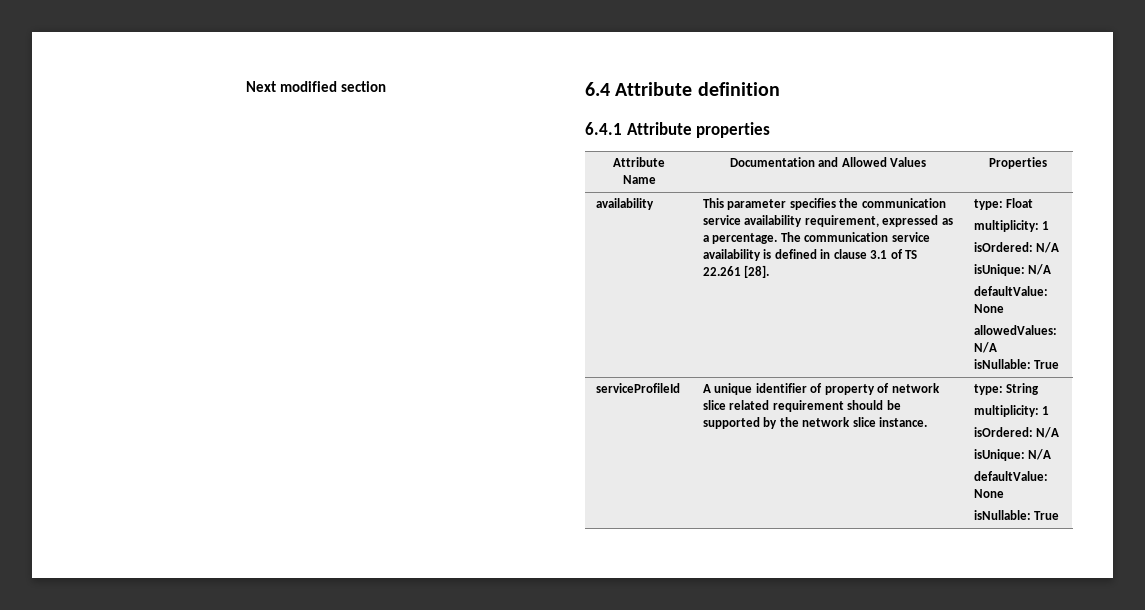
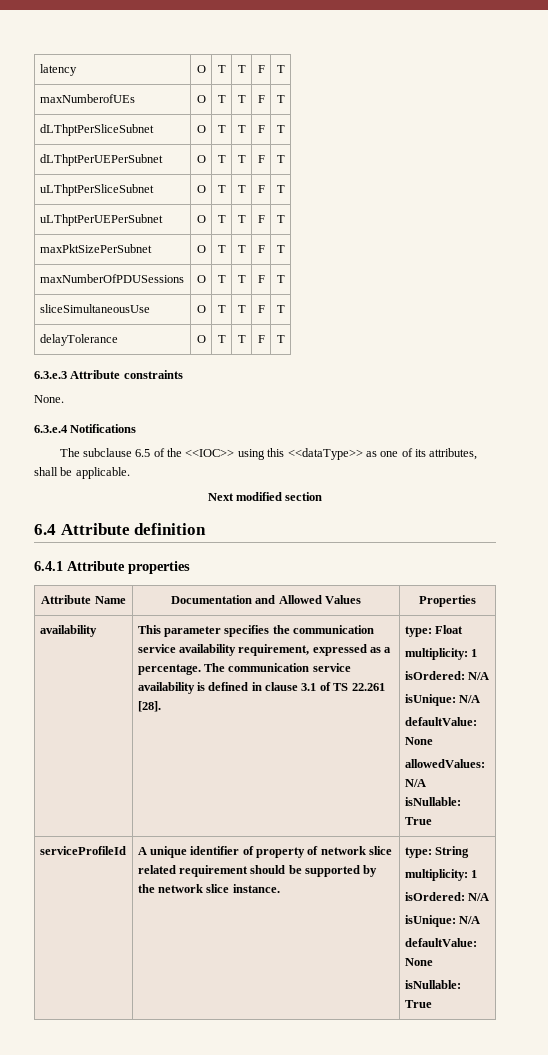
(246, 86) none -> [39,64,77,76] [196,65,206,73] [217,65,226,73] [237,65,246,73] [257,65,265,73] [276,65,285,73] [39,94,135,103] [196,95,206,103] [217,95,226,103] [237,95,246,103] [257,95,265,103] [276,95,285,103] [39,124,154,136] [196,125,206,133] [217,125,226,133] [237,125,246,133] [257,125,265,133] [276,125,285,133] [39,154,163,166] [196,155,206,163] [217,155,226,163] [237,155,246,163] [257,155,265,163] [276,155,285,163] [39,184,154,196] [196,185,206,193] [217,185,226,193] [237,185,246,193] [257,185,265,193] [276,185,285,193] [39,214,163,226] [196,215,206,223] [217,215,226,223] [237,215,246,223] [257,215,265,223] [276,215,285,223] [39,244,152,253] [196,245,206,253] [217,245,226,253] [237,245,246,253] [257,245,265,253] [276,245,285,253] [39,274,184,283] [196,275,206,283] [217,275,226,283] [237,275,246,283] [257,275,265,283] [276,275,285,283] [39,304,150,313] [196,305,206,313] [217,305,226,313] [237,305,246,313] [257,305,265,313] [276,305,285,313] [39,334,118,346] [196,335,206,343] [217,335,226,343] [237,335,246,343] [257,335,265,343] [276,335,285,343] [34,370,183,379] [34,395,64,403] [34,424,137,433] [59,448,478,460] [34,467,130,479] latency | O | T | T | F | T // maxNumberofUEs | O | T | T | F | T // dLThptPerSliceSubnet | O | T | T | F | T // dLThptPerUEPerSubnet | O | T | T | F | T // uLThptPerSliceSubnet | O | T | T | F | T // uLThptPerUEPerSubnet | O | T | T | F | T // maxPktSizePerSubnet | O | T | T | F | T // maxNumberOfPDUSessions | O | T | T | F | T // sliceSimultaneousUse | O | T | T | F | T // delayTolerance | O | T | T | F | T // 6.3.e.3 Attribute constraints // None. // 6.3.e.4 Notifications // The subclause 6.5 of the <<IOC>> using this <<dataType>> as one of its attributes, shall be applicable. //

